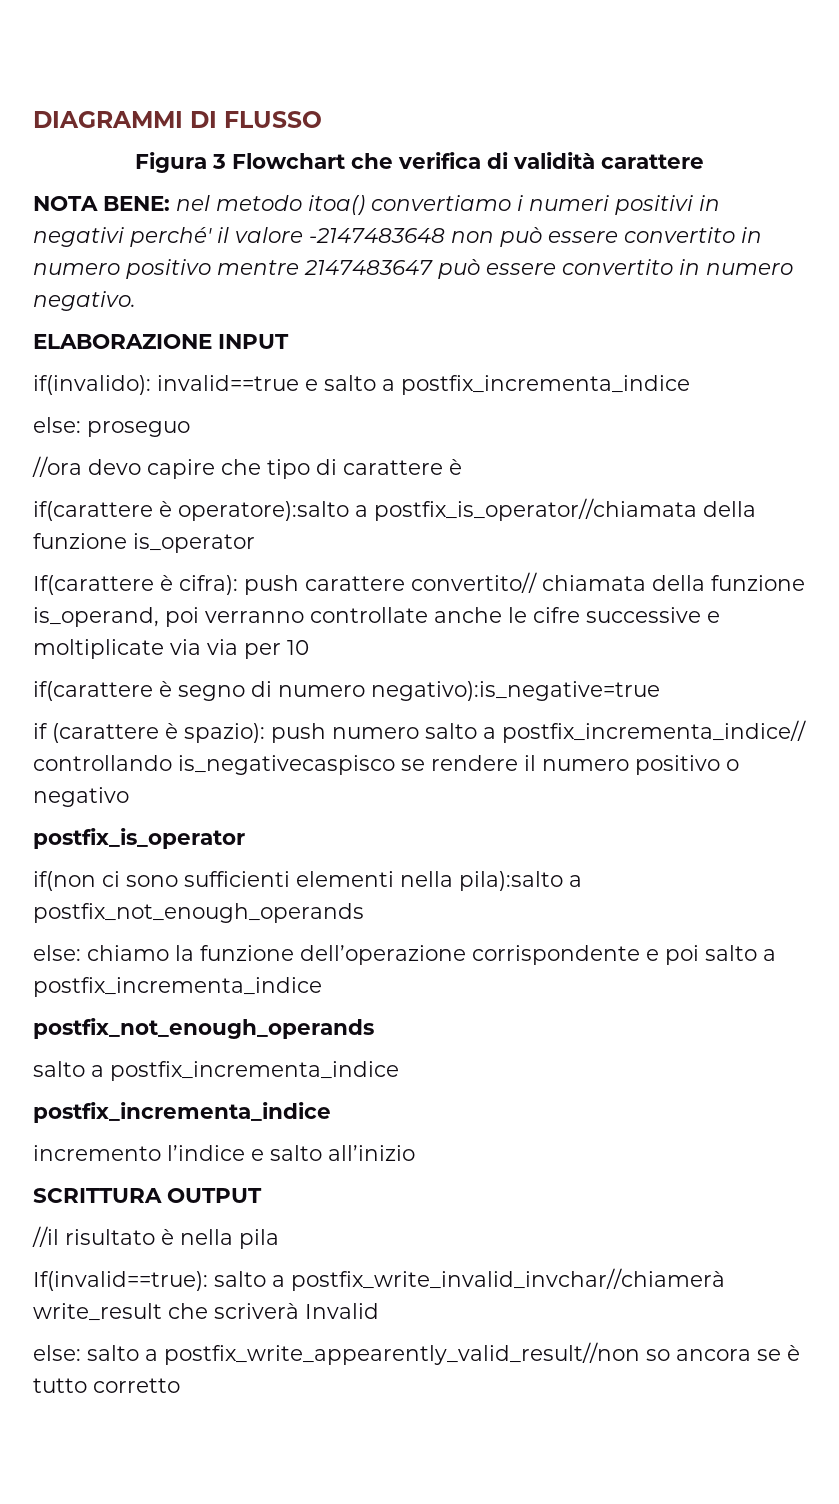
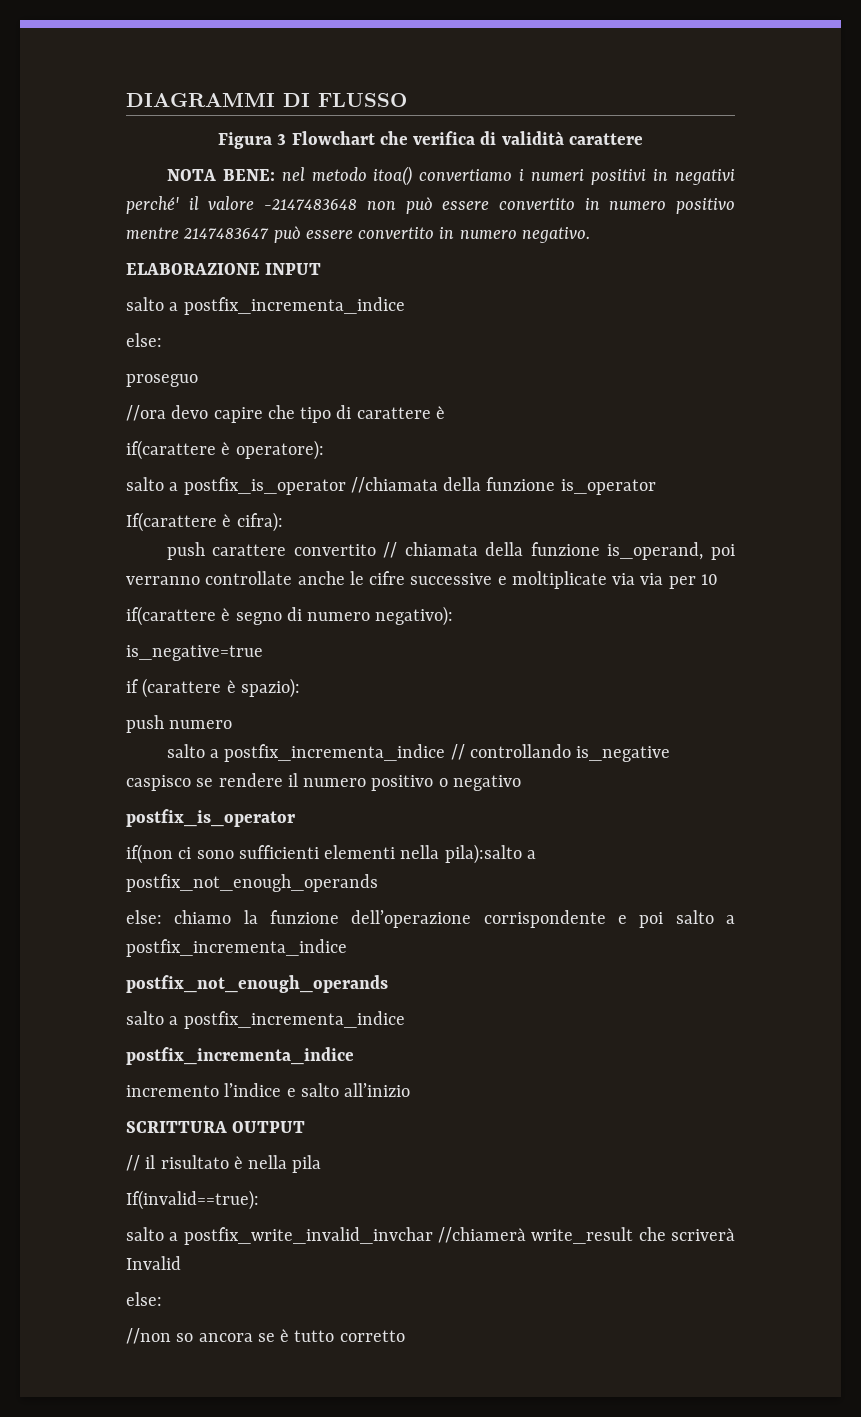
[33,375,318,395] if(invalido): invalid==true e -> (322, 269) none
(81, 425) none -> (162, 340) //
[178,498,697,521] operatore):salto a postfix_is_operator//chiamata -> [235,440,324,460] [126,477,438,495] operatore): // salto a postfix_is_operator //chiamata
(238, 585) none -> (283, 522) //
[411,572,537,593] convertito// -> [293,542,398,558] convertito //
[371,681,660,701] negativo):is_negative=true -> [375,606,454,626] [126,645,263,661] negativo): // is_negative=true
(265, 733) none -> (300, 688) //
[425,720,806,743] [33,755,395,775] salto a postfix_incrementa_indice// controllando is_negativecaspisco -> [166,744,671,762] [126,775,191,791] // salto a postfix_incrementa_indice // controllando is_negative caspisco
[32,1226,59,1247] //il -> [126,1155,156,1171] // il
[214,1268,725,1291] salto a postfix_write_invalid_invchar//chiamerà -> [126,1227,526,1245] // salto a postfix_write_invalid_invchar //chiamerà
[87,1342,640,1365] salto a postfix_write_appearently_valid_result//non -> [126,1328,171,1344] // //non

